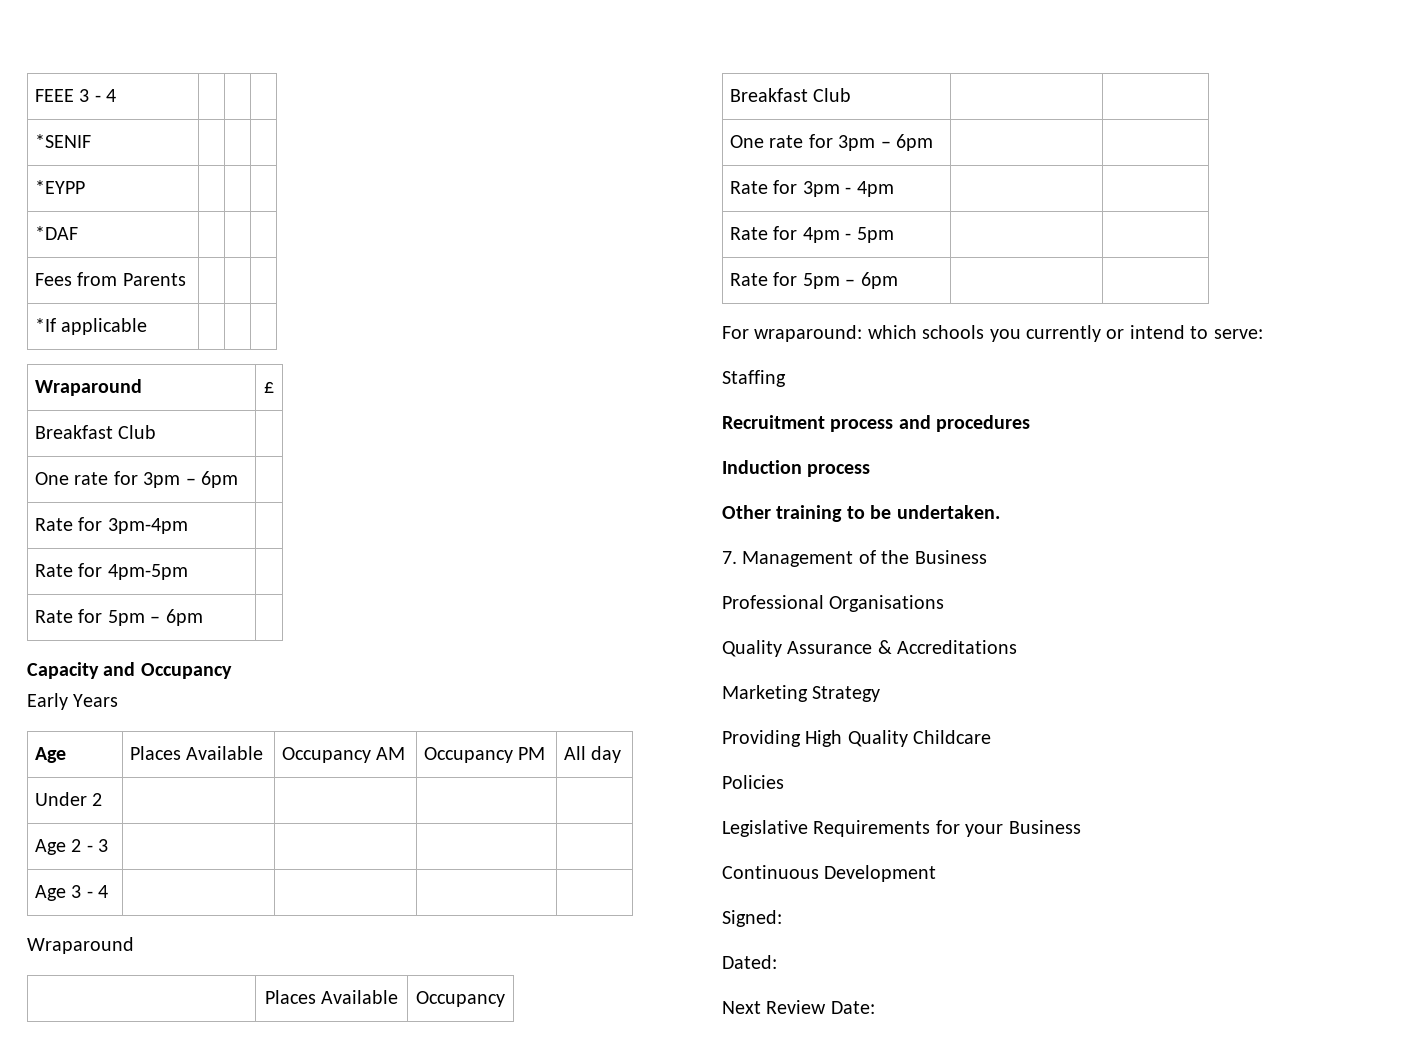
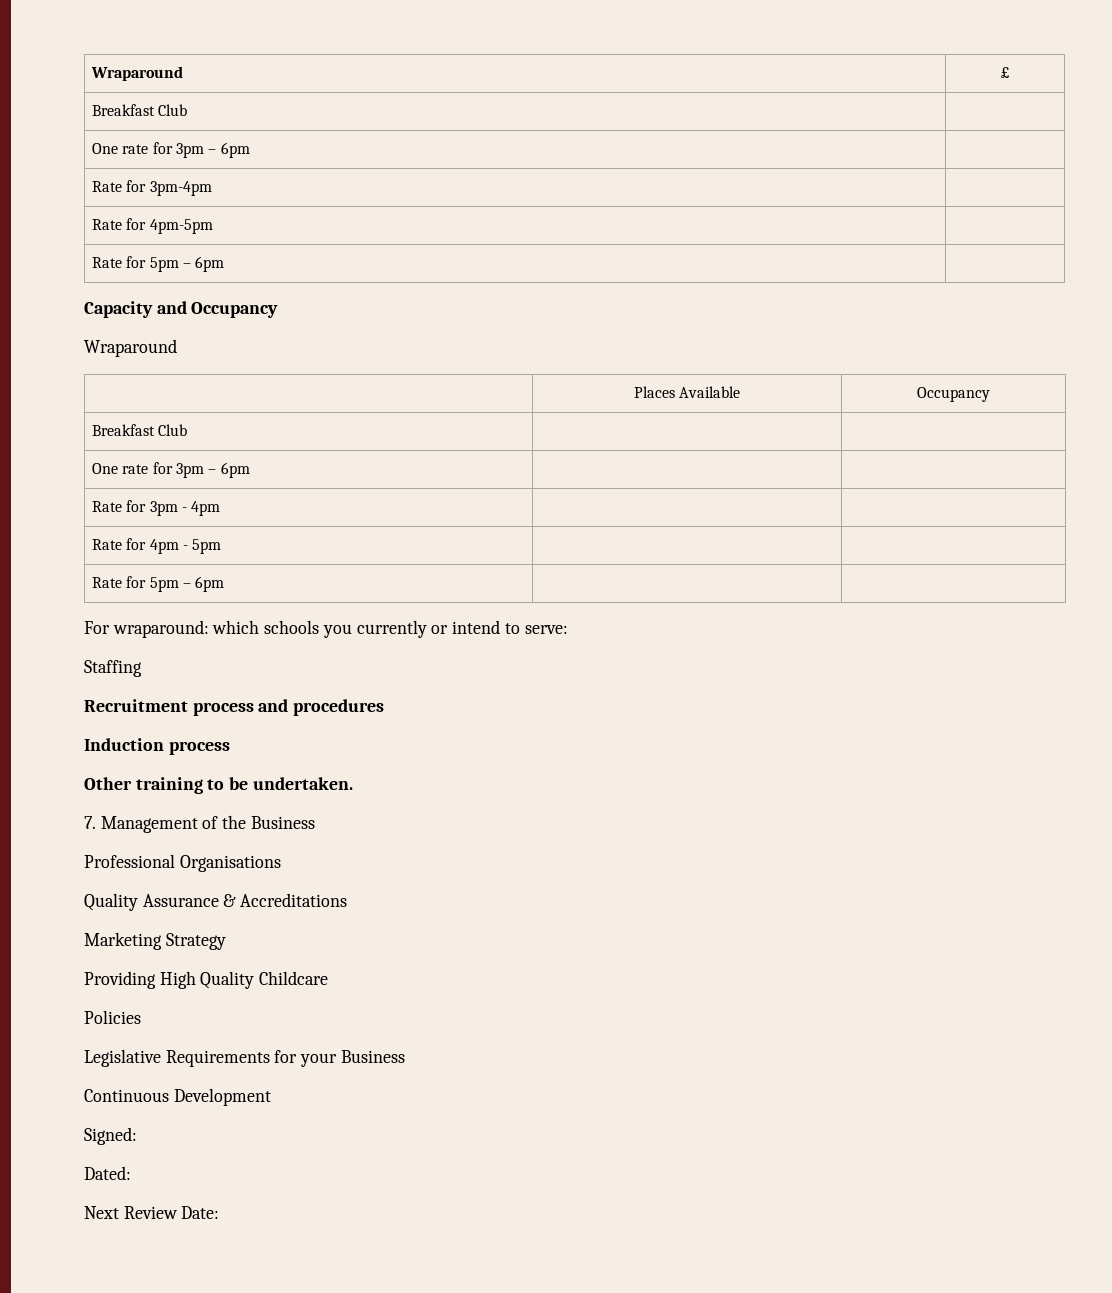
[35,89,117,102] [35,134,92,148] [35,180,86,194] [35,226,79,240] [35,272,186,286] [35,318,148,335] FEEE 3 - 4 | | | // *SENIF | | | // *EYPP | | | // *DAF | | | // Fees from Parents | | | // *If applicable | | | // -> (91, 73) none
[27,693,119,710] [35,747,67,763] [130,746,264,760] [282,747,406,763] [424,747,546,763] [564,746,622,763] [35,792,103,806] [35,839,109,855] [35,885,109,901] // Early Years // Age | Places Available | Occupancy AM | Occupancy PM | All day // Under 2 | | | | // Age 2 - 3 | | | | // Age 3 - 4 | | | | -> (279, 310) none

